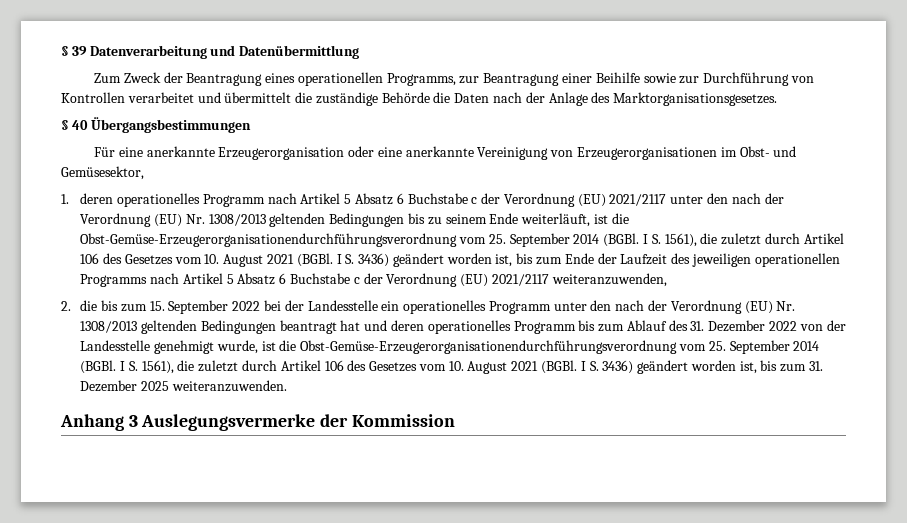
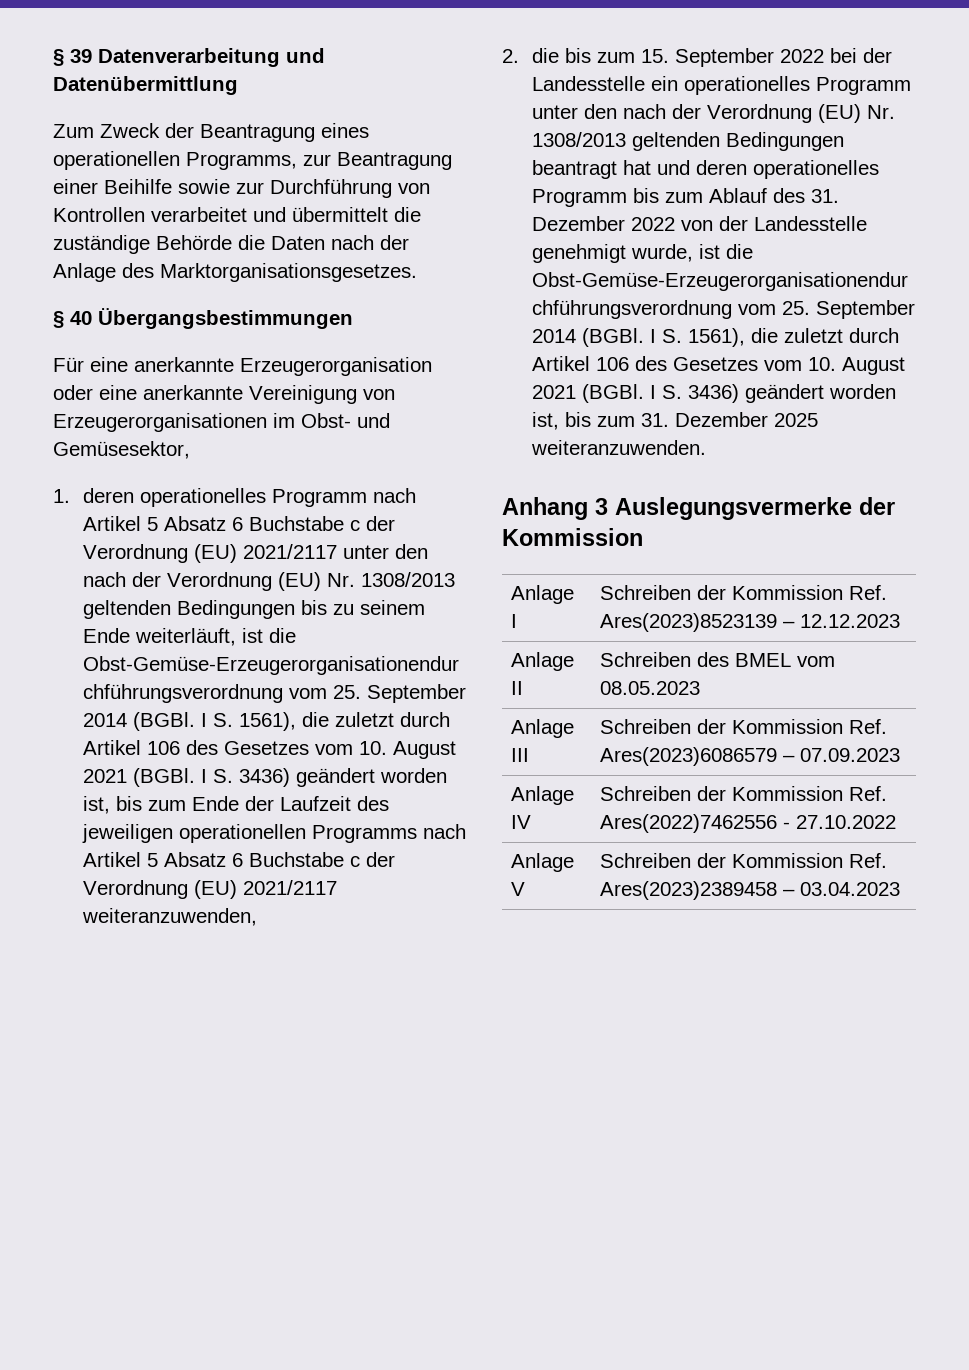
(455, 420) none -> [510,585,574,604] [510,614,517,628] [599,585,887,600] [599,613,900,632] [510,652,574,671] [510,681,523,695] [599,652,835,667] [599,681,700,695] [510,719,574,738] [510,748,529,762] [599,719,887,734] [599,747,900,766] [510,786,574,805] [510,815,531,829] [599,786,887,801] [599,814,896,833] [510,853,574,872] [510,882,525,896] [599,853,887,868] [599,881,900,900] // Anlage I | Schreiben der Kommission Ref. Ares(2023)8523139 – 12.12.2023 // Anlage II | Schreiben des BMEL vom 08.05.2023 // Anlage III | Schreiben der Kommission Ref. Ares(2023)6086579 – 07.09.2023 // Anlage IV | Schreiben der Kommission Ref. Ares(2022)7462556 - 27.10.2022 // Anlage V | Schreiben der Kommission Ref. Ares(2023)2389458 – 03.04.2023

